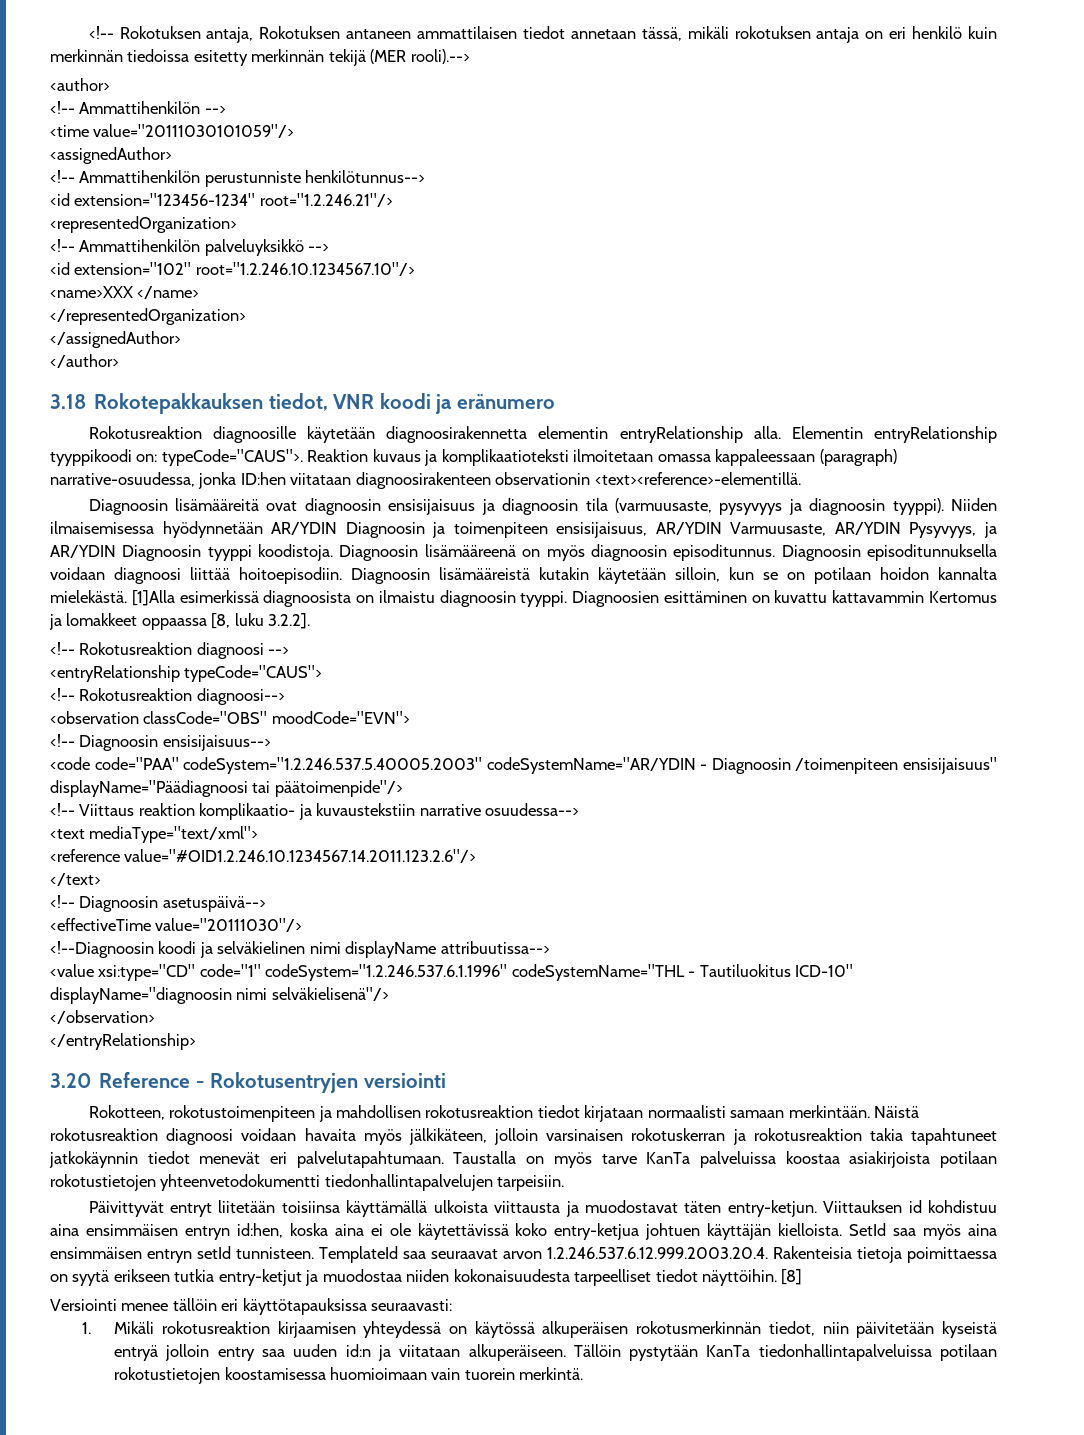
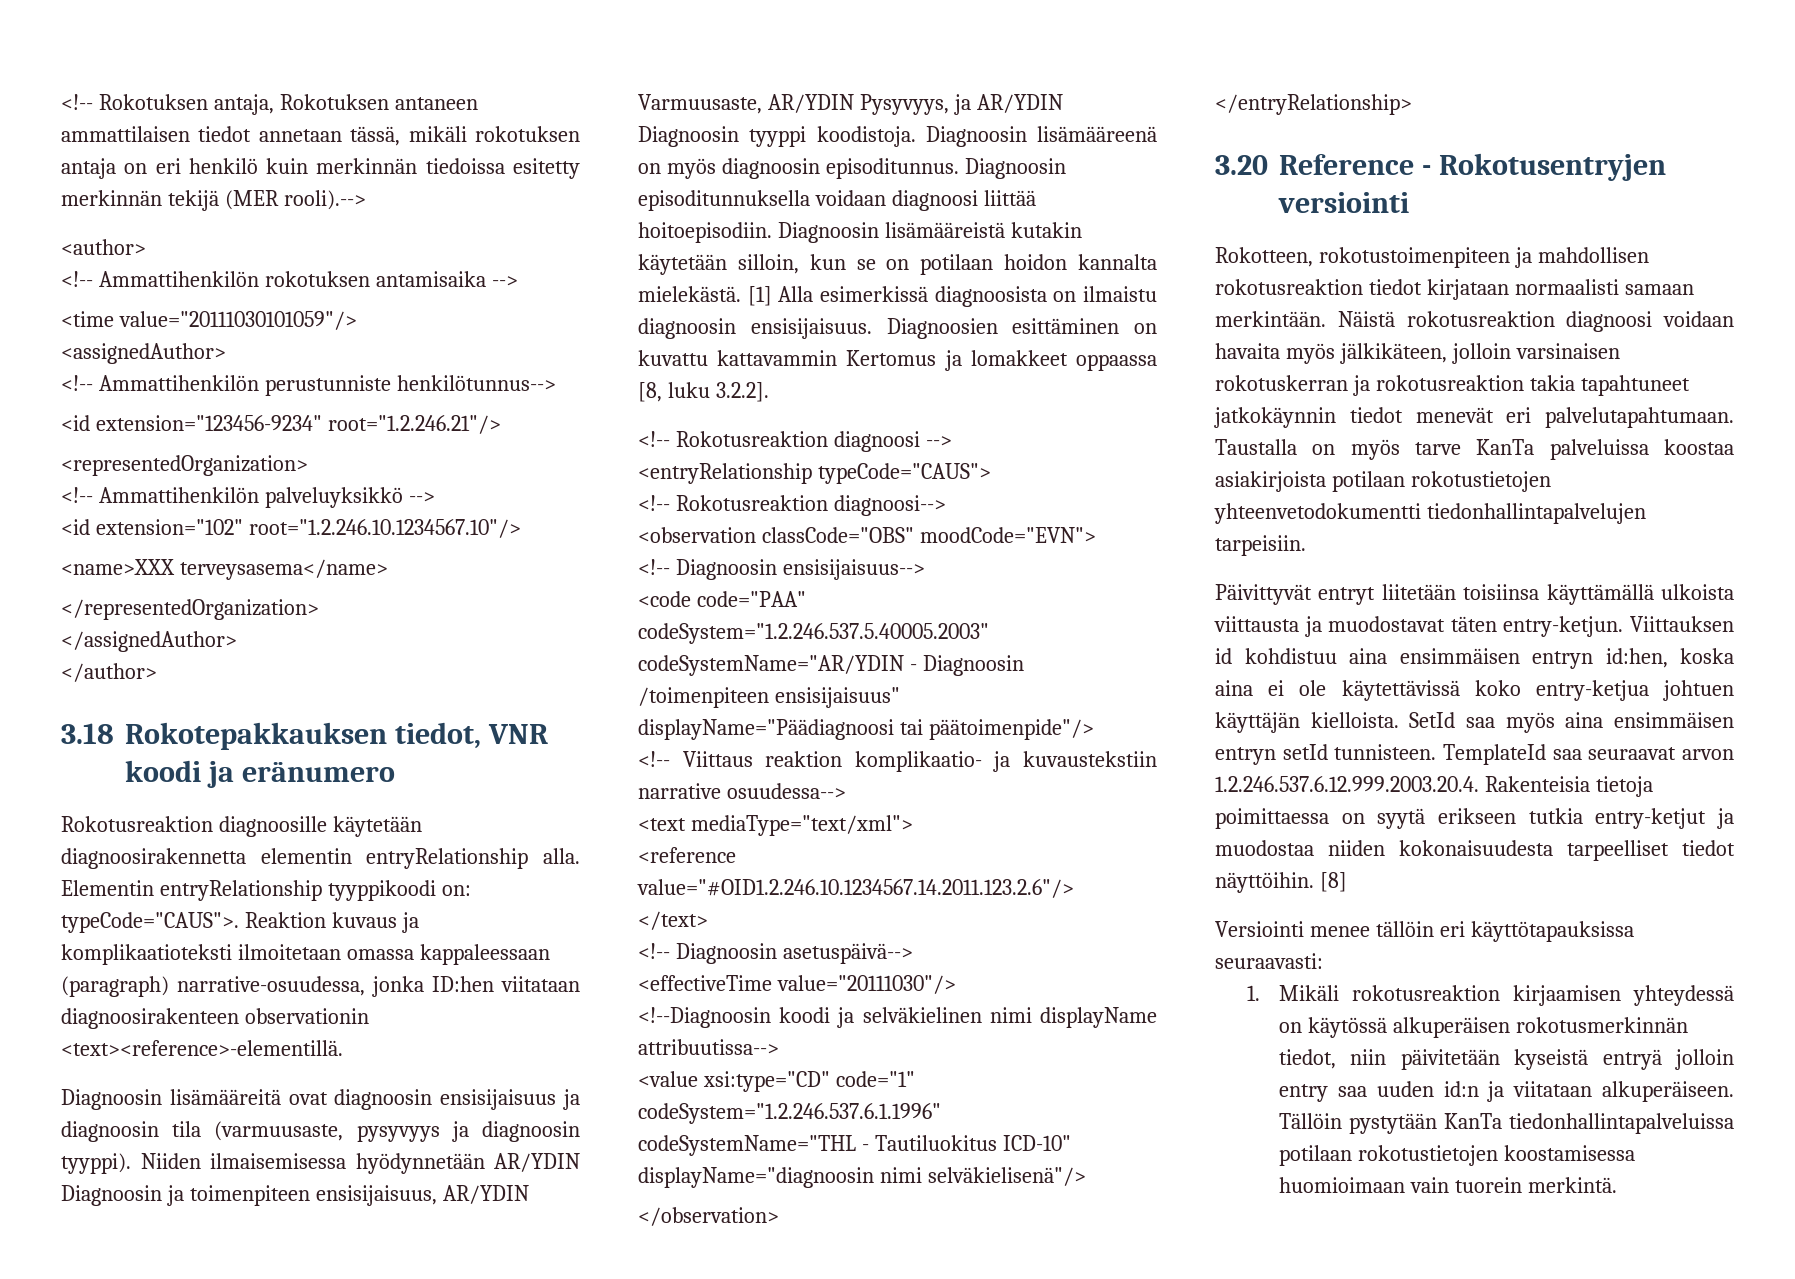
(201, 107) none -> [264,271,486,287] rokotuksen antamisaika
[74,193,256,206] extension="123456-1234" -> [95,415,322,431] extension="123456-9234"
[137,286,200,299] </name> -> [179,559,388,580] terveysasema</name>
[131,590,175,606] [1]Alla -> [747,286,814,306] [1] Alla
[520,591,568,607] tyyppi. -> [750,318,872,339] ensisijaisuus.

